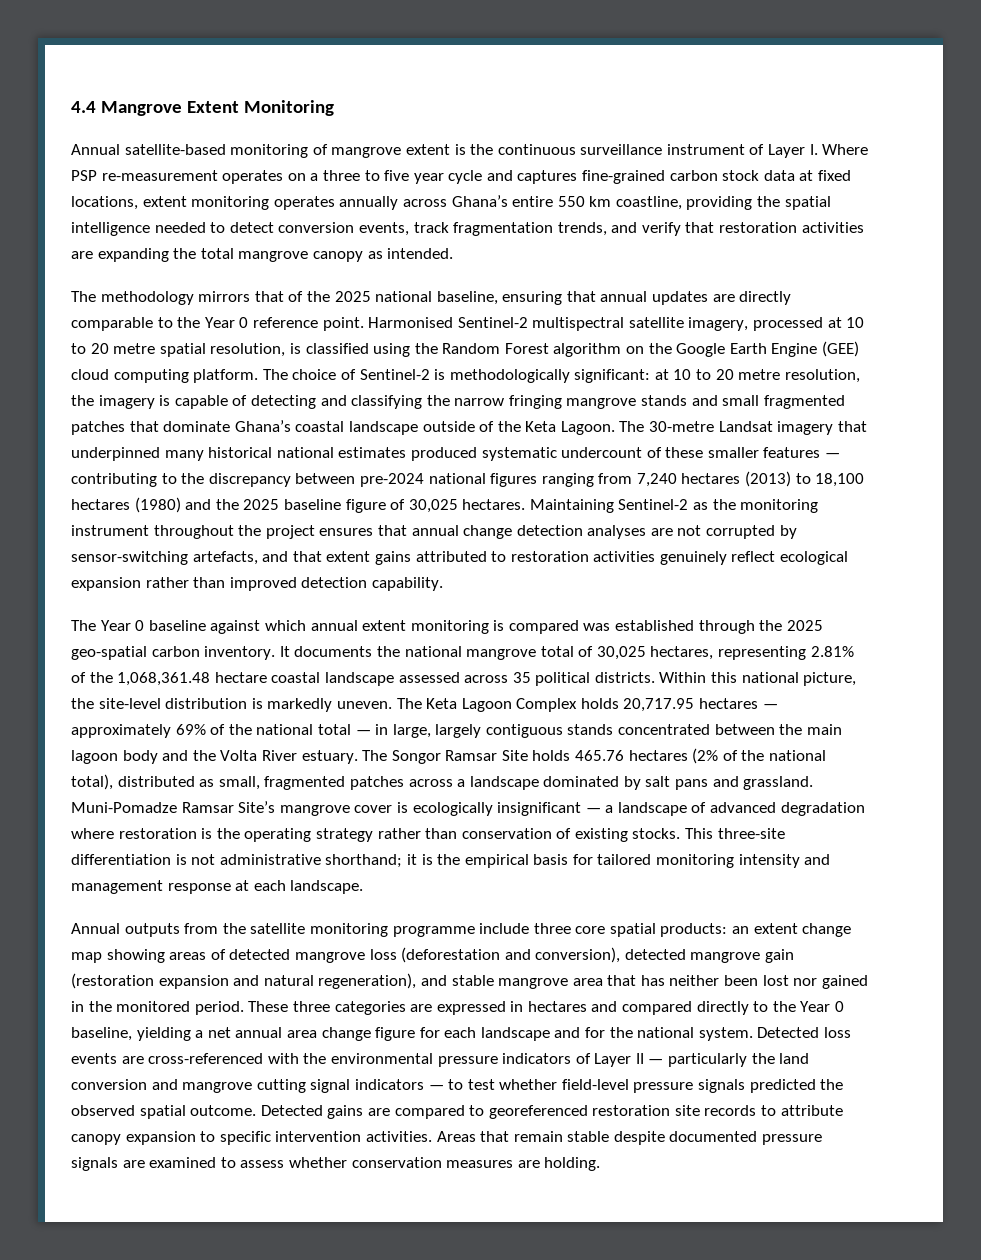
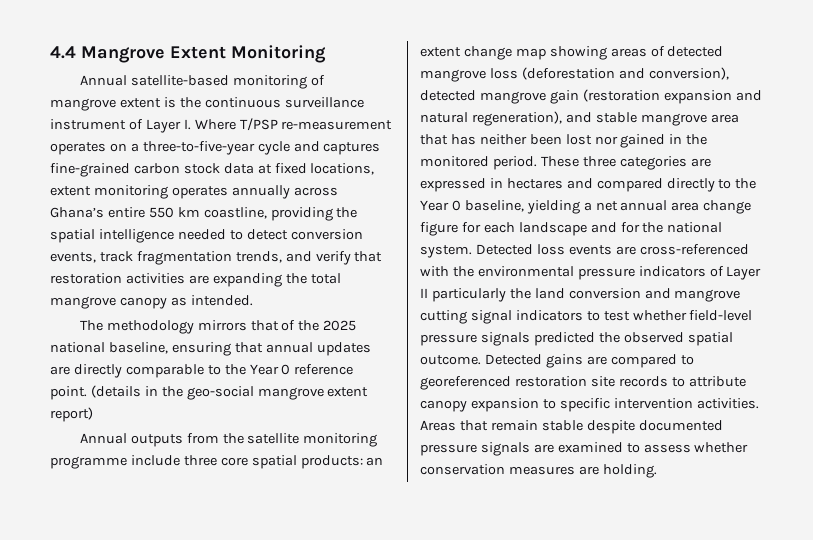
[71,170,97,181] PSP -> [239,118,278,131] T/PSP
[322,170,444,184] three to five year -> [142,141,255,155] three-to-five-year
[368,317,865,331] [71,341,860,357] [71,369,860,383] [71,395,845,409] [71,420,867,435] [71,447,841,461] [71,471,865,487] [71,497,819,513] [71,525,797,539] [71,551,849,565] [71,577,443,591] [71,620,823,634] [71,646,854,660] [71,672,857,686] [71,698,778,712] [71,724,842,738] [71,748,827,764] [71,774,814,790] [71,801,865,816] [71,828,785,842] [71,854,831,868] [71,880,364,894] Harmonised Sentinel-2 multispectral satellite imagery, processed at 10 to 20 metre spatial resolution, is classified using the Random Forest algorithm on the Google Earth Engine (GEE) cloud computing platform. The choice of Sentinel-2 is methodologically significant: at 10 to 20 metre resolution, the imagery is capable of detecting and classifying the narrow fringing mangrove stands and small fragmented patches that dominate Ghana’s coastal landscape outside of the Keta Lagoon. The 30-metre Landsat imagery that underpinned many historical national estimates produced systematic undercount of these smaller features — contributing to the discrepancy between pre-2024 national figures ranging from 7,240 hectares (2013) to 18,100 hectares (1980) and the 2025 baseline figure of 30,025 hectares. Maintaining Sentinel-2 as the monitoring instrument throughout the project ensures that annual change detection analyses are not corrupted by sensor-switching artefacts, and that extent gains attributed to restoration activities genuinely reflect ecological expansion rather than improved detection capability. // The Year 0 baseline against which annual extent monitoring is compared was established through the 2025 geo-spatial carbon inventory. It documents the national mangrove total of 30,025 hectares, representing 2.81% of the 1,068,361.48 hectare coastal landscape assessed across 35 political districts. Within this national picture, the site-level distribution is markedly uneven. The Keta Lagoon Complex holds 20,717.95 hectares — approximately 69% of the national total — in large, largely contiguous stands concentrated between the main lagoon body and the Volta River estuary. The Songor Ramsar Site holds 465.76 hectares (2% of the national total), distributed as small, fragmented patches across a landscape dominated by salt pans and grassland. Muni-Pomadze Ramsar Site’s mangrove cover is ecologically insignificant — a landscape of advanced degradation where restoration is the operating strategy rather than conservation of existing stocks. This three-site differentiation is not administrative shorthand; it is the empirical basis for tailored monitoring intensity and management response at each landscape. -> [90,385,369,400] [50,407,93,422] (details in the geo-social mangrove extent report)
[648,1059,664,1064] — -> (428, 293) none
[428,1085,444,1090] — -> (583, 315) none

